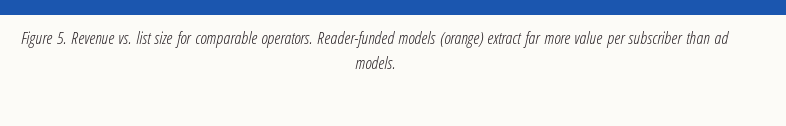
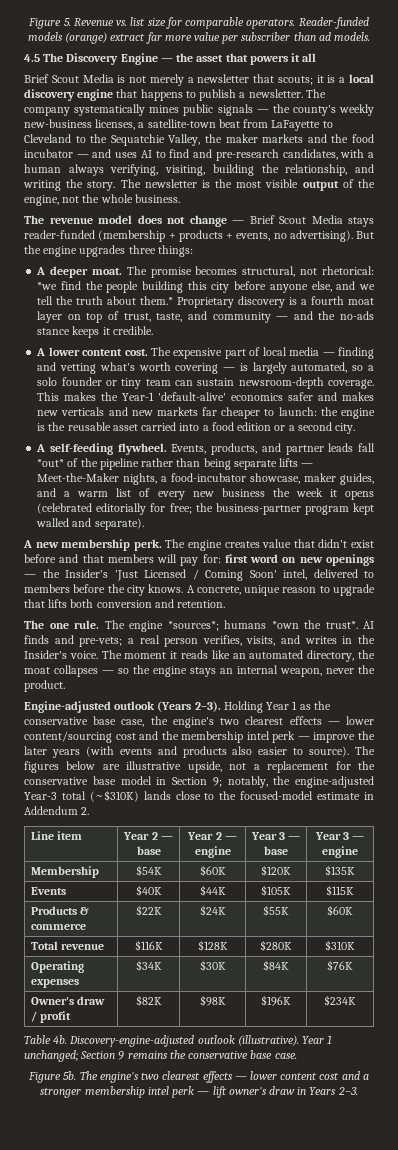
(395, 62) none -> [24,53,317,65] [24,74,375,86] [24,89,326,101] [24,104,374,116] [24,119,333,131] [24,134,374,146] [24,149,375,161] [24,164,375,176] [23,179,375,191] [24,194,180,206] [24,215,374,227] [24,230,374,242] [24,245,193,257] [36,266,374,278] [37,281,375,293] [37,296,375,308] [37,311,374,323] [37,326,153,338] [36,347,374,359] [37,362,374,374] [37,377,374,389] [37,392,375,401] [37,407,375,419] [37,422,356,434] [36,443,376,455] [37,458,314,470] [37,473,375,485] [37,488,374,500] [37,503,374,515] [36,518,144,530] [23,539,374,551] [24,554,374,566] [24,569,374,581] [24,584,375,596] [24,599,226,608] [24,620,374,632] [24,635,375,647] [24,650,375,662] [24,665,375,677] [24,680,65,692] [24,701,331,713] [24,716,374,728] [24,731,375,743] [24,746,375,758] [24,761,375,773] [24,776,374,788] [24,790,374,802] [24,806,90,815] [30,831,82,840] [123,832,173,840] [136,846,161,855] [187,832,237,840] [194,846,231,858] [250,832,301,840] [264,846,288,855] [314,832,365,840] [322,846,358,858] [30,866,99,878] [135,865,162,876] [199,865,226,876] [261,865,291,876] [325,865,355,876] [30,887,66,895] [135,885,162,896] [199,885,226,896] [261,885,291,896] [326,885,354,896] [30,906,89,915] [30,923,86,930] [135,905,162,916] [199,905,226,916] [263,905,289,916] [327,905,353,916] [30,941,104,950] [134,940,163,951] [197,940,228,951] [260,940,292,951] [325,940,355,951] [30,961,84,973] [30,979,79,988] [135,960,162,971] [199,960,226,971] [263,960,289,971] [327,960,353,971] [30,996,105,1005] [30,1011,71,1023] [135,995,162,1006] [199,995,226,1006] [261,995,291,1006] [324,995,356,1006] [24,1035,333,1047] [24,1050,297,1062] [28,1071,369,1083] [40,1086,358,1098] // 4.5 The Discovery Engine — the asset that powers it all // Brief Scout Media is not merely a newsletter that scouts; it is a local discovery engine that happens to publish a newsletter. The company systematically mines public signals — the county's weekly new-business licenses, a satellite-town beat from LaFayette to Cleveland to the Sequatchie Valley, the maker markets and the food incubator — and uses AI to find and pre-research candidates, with a human always verifying, visiting, building the relationship, and writing the story. The newsletter is the most visible output of the engine, not the whole business. // The revenue model does not change — Brief Scout Media stays reader-funded (membership + products + events, no advertising). But the engine upgrades three things: // A deeper moat. The promise becomes structural, not rhetorical: *we find the people building this city before anyone else, and we tell the truth about them.* Proprietary discovery is a fourth moat layer on top of trust, taste, and community — and the no-ads stance keeps it credible. // A lower content cost. The expensive part of local media — finding and vetting what's worth covering — is largely automated, so a solo founder or tiny team can sustain newsroom-depth coverage. This makes the Year-1 'default-alive' economics safer and makes new verticals and new markets far cheaper to launch: the engine is the reusable asset carried into a food edition or a second city. // A self-feeding flywheel. Events, products, and partner leads fall *out* of the pipeline rather than being separate lifts — Meet-the-Maker nights, a food-incubator showcase, maker guides, and a warm list of every new business the week it opens (celebrated editorially for free; the business-partner program kept walled and separate). // A new membership perk. The engine creates value that didn't exist before and that members will pay for: first word on new openings — the Insider's 'Just Licensed / Coming Soon' intel, delivered to members before the city knows. A concrete, unique reason to upgrade that lifts both conversion and retention. // The one rule. The engine *sources*; humans *own the trust*. AI finds and pre-vets; a real person verifies, visits, and writes in the Insider's voice. The moment it reads like an automated directory, the moat collapses — so the engine stays an internal weapon, never the product. // Engine-adjusted outlook (Years 2–3). Holding Year 1 as the conservative base case, the engine's two clearest effects — lower content/sourcing cost and the membership intel perk — improve the later years (with events and products also easier to source). The figures below are illustrative upside, not a replacement for the conservative base model in Section 9; notably, the engine-adjusted Year-3 total (~$310K) lands close to the focused-model estimate in Addendum 2. // Line item | Year 2 — base | Year 2 — engine | Year 3 — base | Year 3 — engine // Membership | $54K | $60K | $120K | $135K // Events | $40K | $44K | $105K | $115K // Products & commerce | $22K | $24K | $55K | $60K // Total revenue | $116K | $128K | $280K | $310K // Operating expenses | $34K | $30K | $84K | $76K // Owner's draw / profit | $82K | $98K | $196K | $234K // Table 4b. Discovery-engine-adjusted outlook (illustrative). Year 1 unchanged; Section 9 remains the conservative base case. // Figure 5b. The engine's two clearest effects — lower content cost and a stronger membership intel perk — lift owner's draw in Years 2–3.

